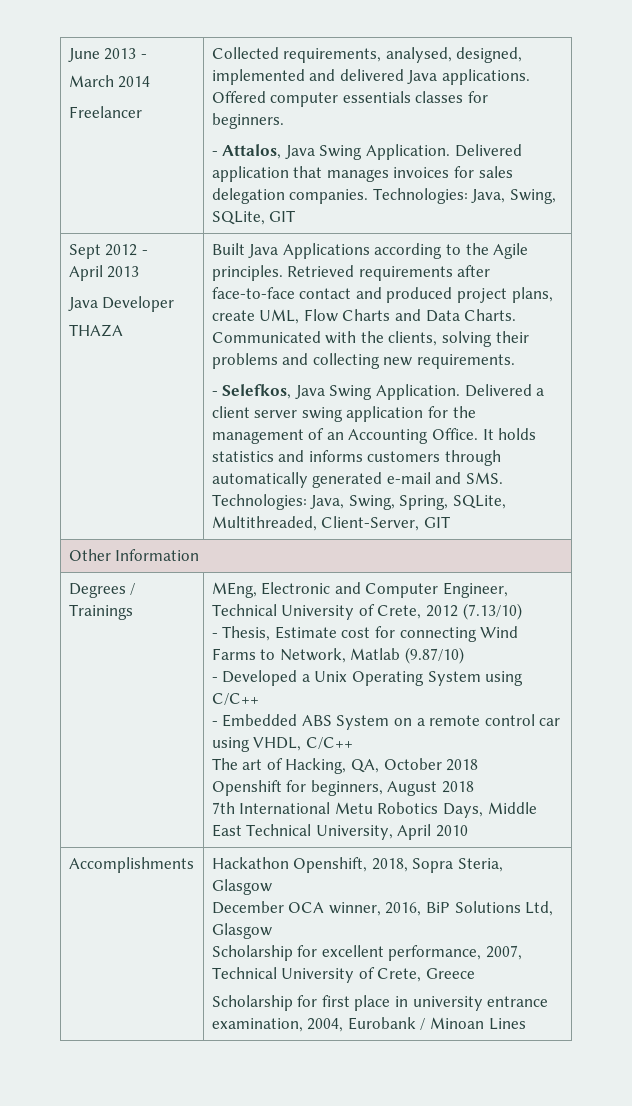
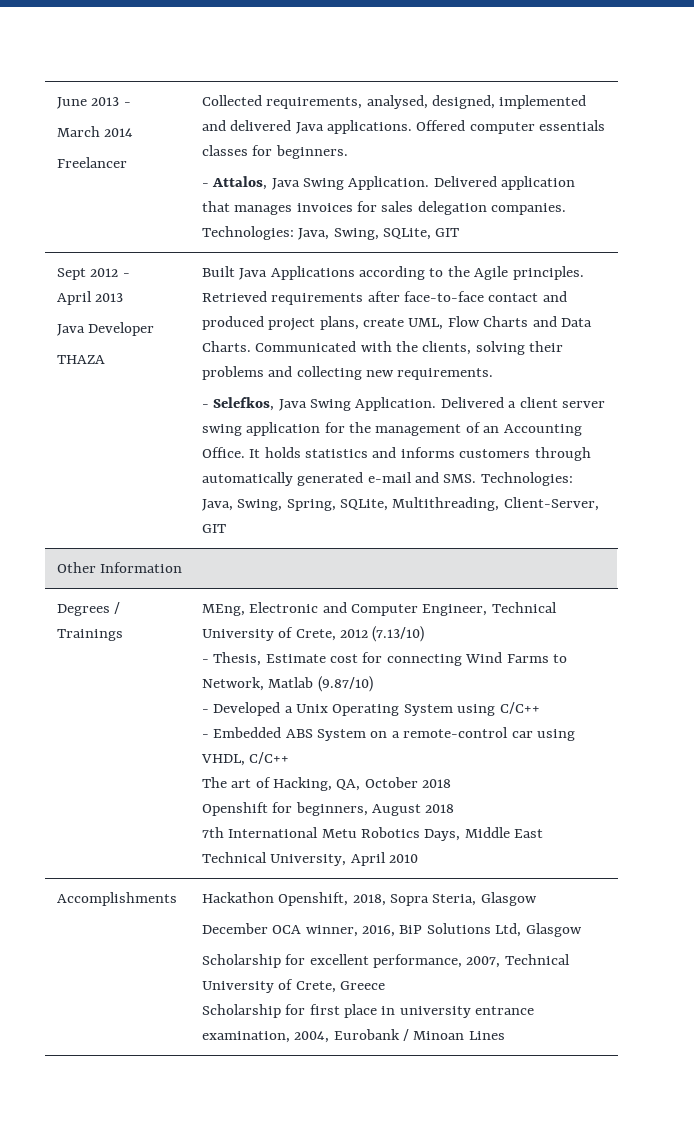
[211,516,317,531] Multithreaded, -> [392,497,500,511] Multithreading,
[429,714,535,726] remote control -> [403,727,509,738] remote-control

